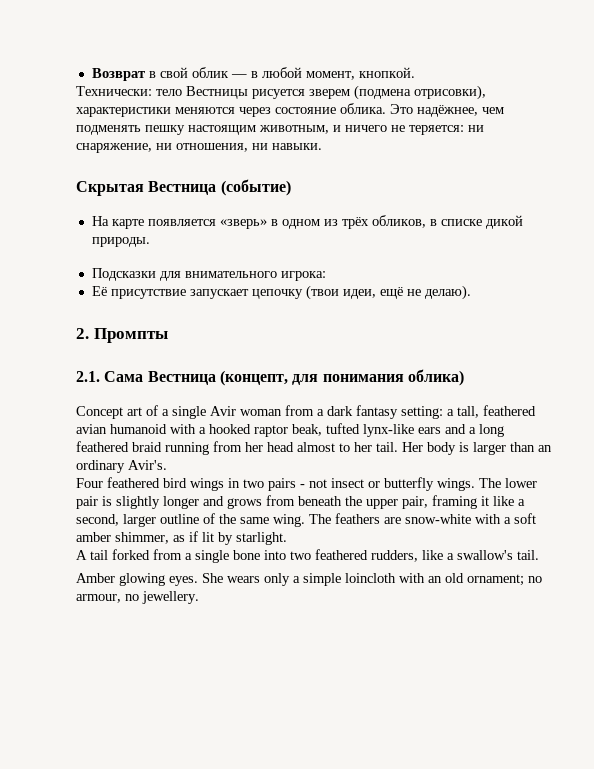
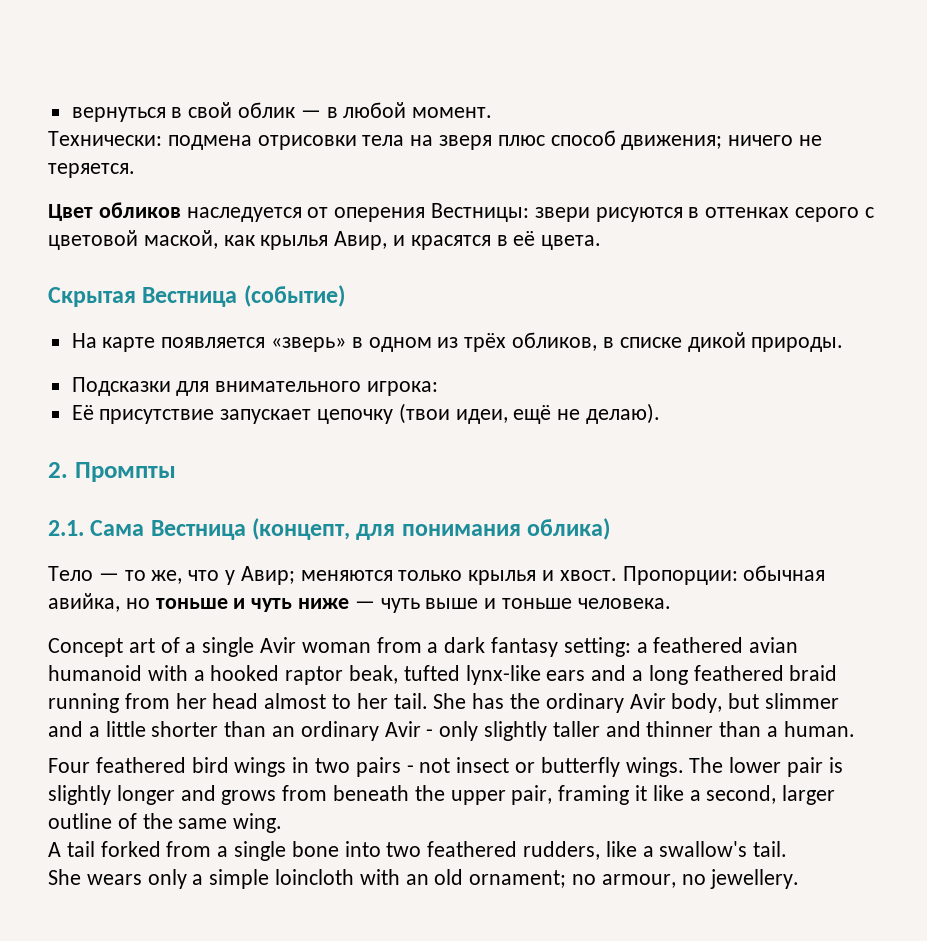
[91,68,145,81] Возврат -> [71,107,166,122] вернуться
[305,67,415,80] момент, кнопкой. -> [412,107,493,118] момент.
[156,85,486,100] [76,103,504,117] [76,125,484,135] [76,143,322,153] тело Вестницы рисуется зверем (подмена отрисовки), характеристики меняются через состояние облика. Это надёжнее, чем подменять пешку настоящим животным, и ничего не теряется: ни снаряжение, ни отношения, ни навыки. -> [167,130,823,150] [48,163,135,178] [48,202,874,222] [48,230,602,250] подмена отрисовки тела на зверя плюс способ движения; ничего не теряется. // Цвет обликов наследуется от оперения Вестницы: звери рисуются в оттенках серого с цветовой маской, как крылья Авир, и красятся в её цвета.
(464, 377) none -> [48,565,826,585] [48,593,671,613] // Тело — то же, что у Авир; меняются только крылья и хвост. Пропорции: обычная авийка, но тоньше и чуть ниже — чуть выше и тоньше человека.
[457,406,479,418] tall, -> (648, 647) none
[402,442,552,455] [76,460,167,473] Her body is larger than an ordinary Avir's. -> [433,693,840,713] [48,721,855,741] She has the ordinary Avir body, but slimmer and a little shorter than an ordinary Avir - only slightly taller and thinner than a human.
[309,513,536,524] [76,531,287,545] The feathers are snow-white with a soft amber shimmer, as if lit by starlight. -> (283, 823) none
[76,573,198,586] Amber glowing eyes. -> (788, 849) none

